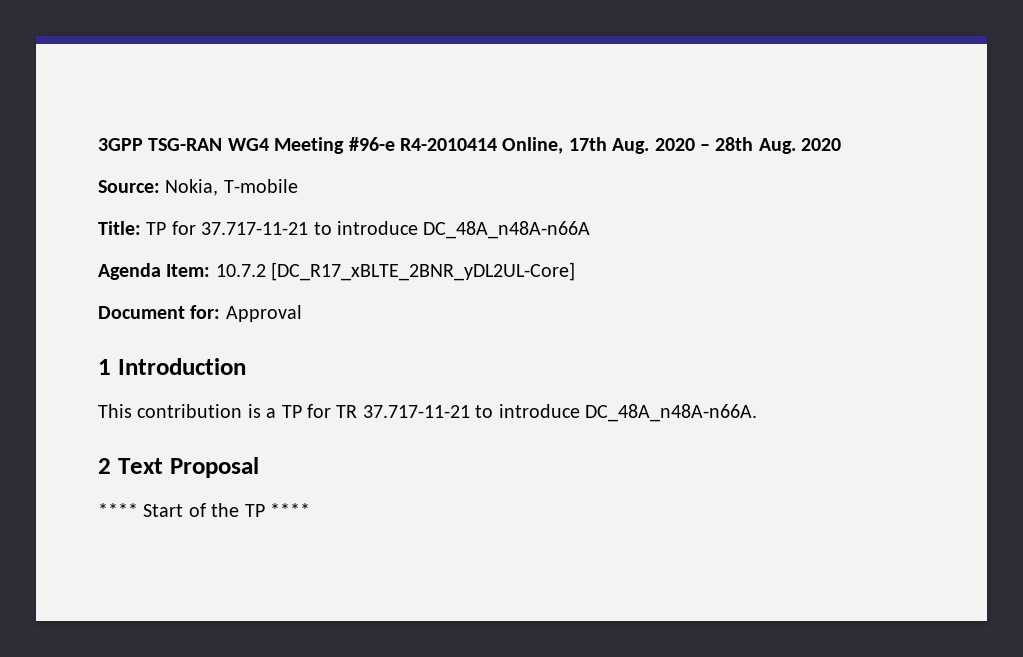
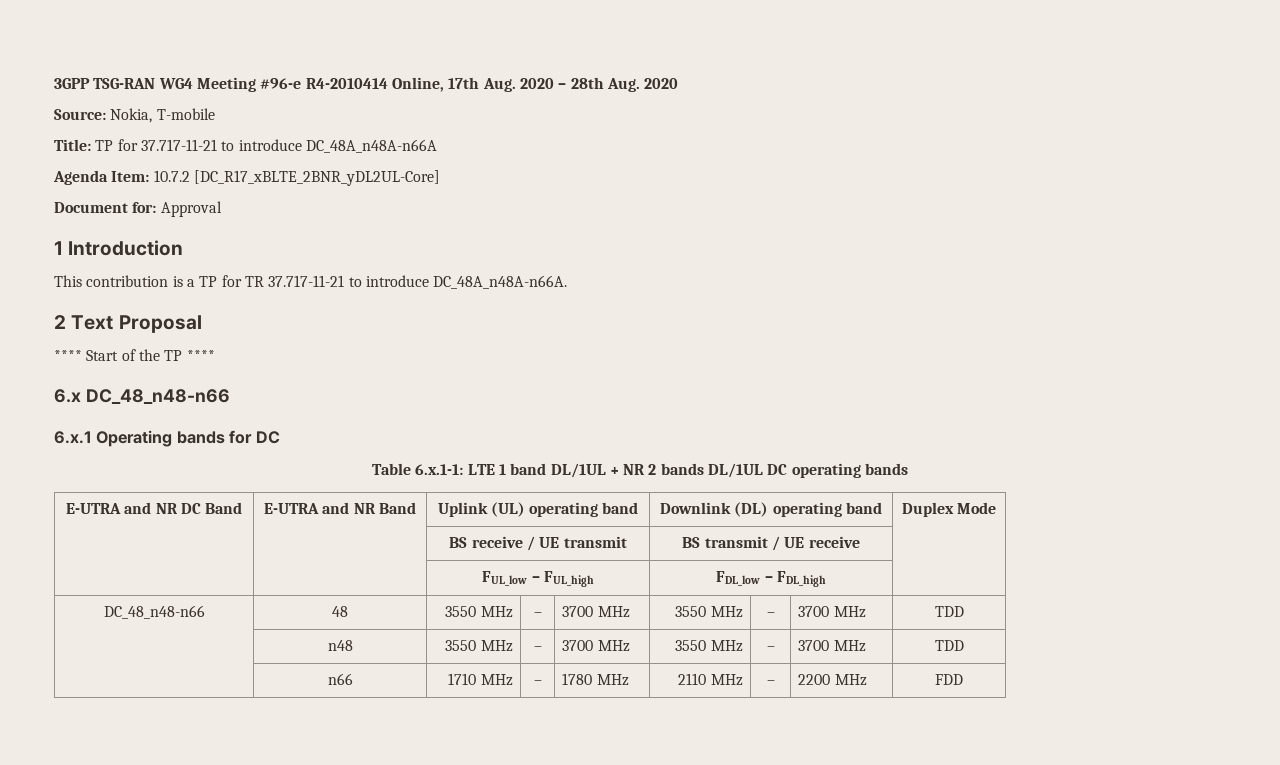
(310, 510) none -> [54,389,230,404] [54,430,280,447] [371,463,909,478] [65,502,243,514] [264,502,416,514] [437,502,639,517] [660,502,882,517] [901,502,997,517] [449,536,627,551] [682,536,860,551] [482,571,594,587] [716,571,826,587] [103,605,205,619] [332,606,348,617] [445,606,513,618] [533,612,542,617] [562,606,630,618] [675,606,743,618] [766,612,775,617] [798,606,866,618] [934,606,964,617] [327,640,353,651] [445,640,513,652] [533,646,542,651] [562,640,630,652] [675,640,743,652] [766,646,775,651] [798,640,866,652] [934,640,964,651] [327,673,353,685] [448,673,513,686] [533,680,542,685] [562,673,629,686] [678,673,743,686] [766,680,775,685] [798,674,867,686] [935,674,963,685] // 6.x DC_48_n48-n66 // 6.x.1 Operating bands for DC // Table 6.x.1-1: LTE 1 band DL/1UL + NR 2 bands DL/1UL DC operating bands // E-UTRA and NR DC Band | E-UTRA and NR Band | Uplink (UL) operating band | Downlink (DL) operating band | Duplex Mode // | | BS receive / UE transmit | BS transmit / UE receive | // | | FUL_low – FUL_high | FDL_low – FDL_high | // DC_48_n48-n66 | 48 | 3550 MHz | – | 3700 MHz | 3550 MHz | – | 3700 MHz | TDD // | n48 | 3550 MHz | – | 3700 MHz | 3550 MHz | – | 3700 MHz | TDD // | n66 | 1710 MHz | – | 1780 MHz | 2110 MHz | – | 2200 MHz | FDD

